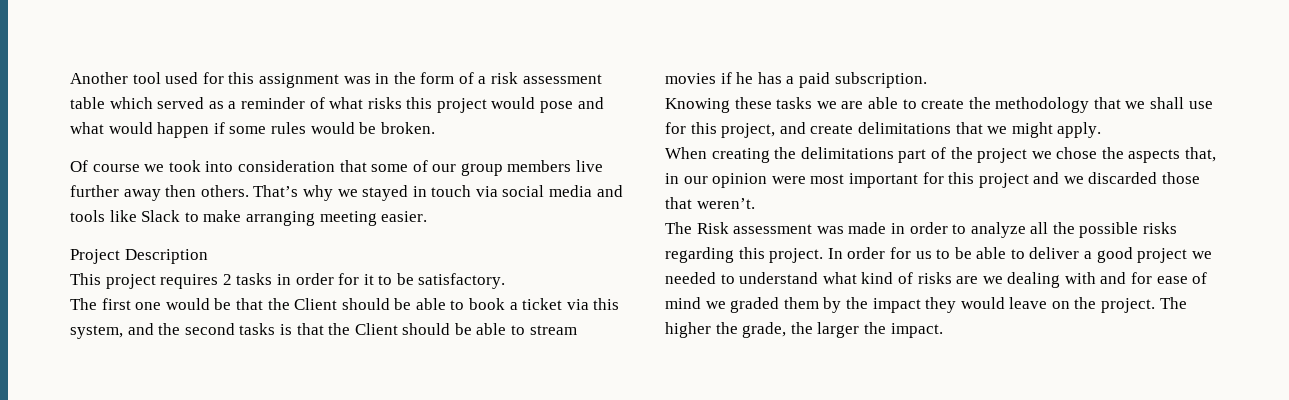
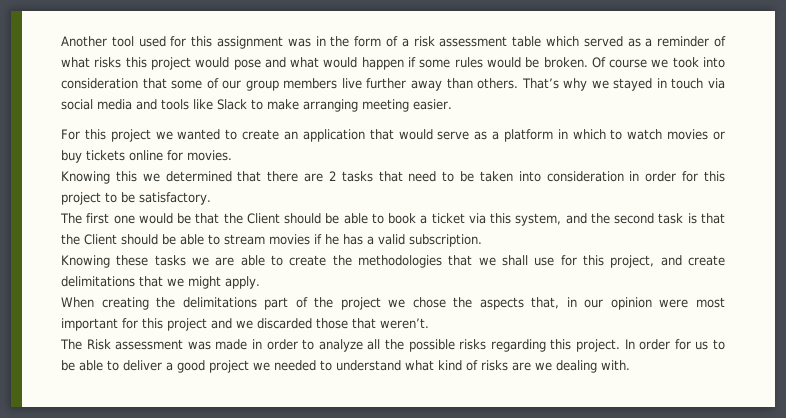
(435, 128) // -> (588, 62) none
[165,185,197,197] then -> [446,78,473,89] than
[70,249,208,264] [70,273,273,289] Project Description // This project requires 2 tasks -> [61,129,726,142] [61,150,232,163] [61,171,624,184] For this project we wanted to create an application that would serve as a platform in which to watch movies or buy tickets online for movies. // Knowing this we determined that there are 2 tasks that need to be taken into consideration
[363,274,374,285] it -> [704,171,726,182] [61,192,101,205] this project
[239,323,276,335] tasks -> [658,213,684,224] task
[798,72,830,88] paid -> [378,234,405,245] valid
[995,97,1090,113] methodology -> [358,255,442,268] methodologies
[1064,272,1208,284] [665,297,1187,313] [665,322,943,338] with and for ease of mind we graded them by the impact they would leave on the project. The higher the grade, the larger the impact. -> [601,360,630,370] with.

